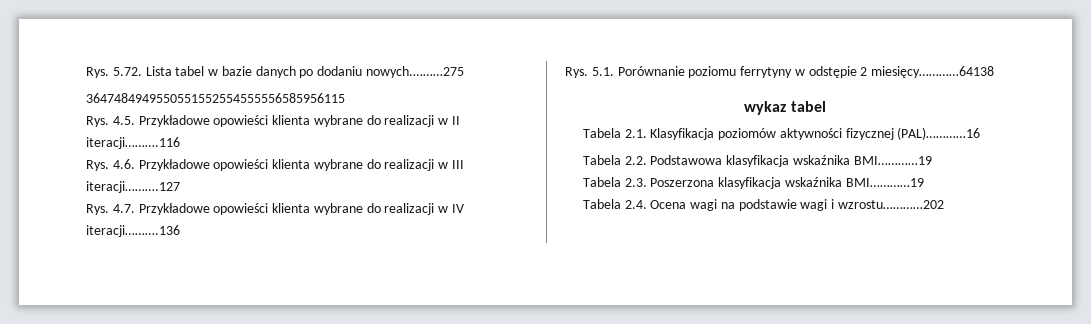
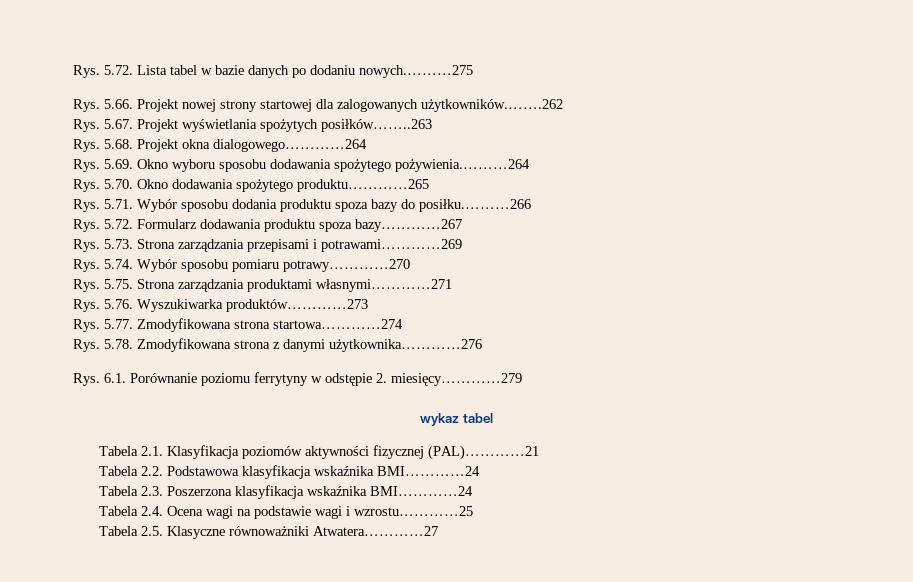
[86,93,345,103] [86,115,461,127] [86,137,180,149] [86,159,465,171] [86,181,180,193] [86,203,465,215] [86,225,180,237] [565,67,614,78] 3647484949550551552554555556585956115 // Rys. 4.5. Przykładowe opowieści klienta wybrane do realizacji w II iteracji……….116 // Rys. 4.6. Przykładowe opowieści klienta wybrane do realizacji w III iteracji……….127 // Rys. 4.7. Przykładowe opowieści klienta wybrane do realizacji w IV iteracji……….136 // Rys. 5.1. -> [73,99,563,112] [73,119,432,132] [73,139,367,152] [73,159,530,172] [73,179,429,192] [73,199,531,212] [73,219,462,232] [73,239,462,252] [73,259,410,272] [73,279,452,292] [73,299,368,312] [73,318,403,332] [73,338,482,352] [73,373,126,386] Rys. 5.66. Projekt nowej strony startowej dla zalogowanych użytkowników.…….262 // Rys. 5.67. Projekt wyświetlania spożytych posiłków……..263 // Rys. 5.68. Projekt okna dialogowego…………264 // Rys. 5.69. Okno wyboru sposobu dodawania spożytego pożywienia.………264 // Rys. 5.70. Okno dodawania spożytego produktu…………265 // Rys. 5.71. Wybór sposobu dodania produktu spoza bazy do posiłku.………266 // Rys. 5.72. Formularz dodawania produktu spoza bazy…………267 // Rys. 5.73. Strona zarządzania przepisami i potrawami…………269 // Rys. 5.74. Wybór sposobu pomiaru potrawy…………270 // Rys. 5.75. Strona zarządzania produktami własnymi…………271 // Rys. 5.76. Wyszukiwarka produktów…………273 // Rys. 5.77. Zmodyfikowana strona startowa…………274 // Rys. 5.78. Zmodyfikowana strona z danymi użytkownika…………276 // Rys. 6.1.
[860,66,995,78] 2 miesięcy…………64138 -> [376,373,522,386] 2. miesięcy…………279
[897,127,981,140] (PAL)…………16 -> [427,445,539,460] (PAL)…………21
[853,156,932,165] BMI…………19 -> [376,466,480,476] BMI…………24
[845,178,924,187] BMI…………19 -> [369,486,473,496] BMI…………24
[837,200,944,209] wzrostu…………202 -> [353,506,473,516] [98,526,438,539] wzrostu…………25 // Tabela 2.5. Klasyczne równoważniki Atwatera…………27

